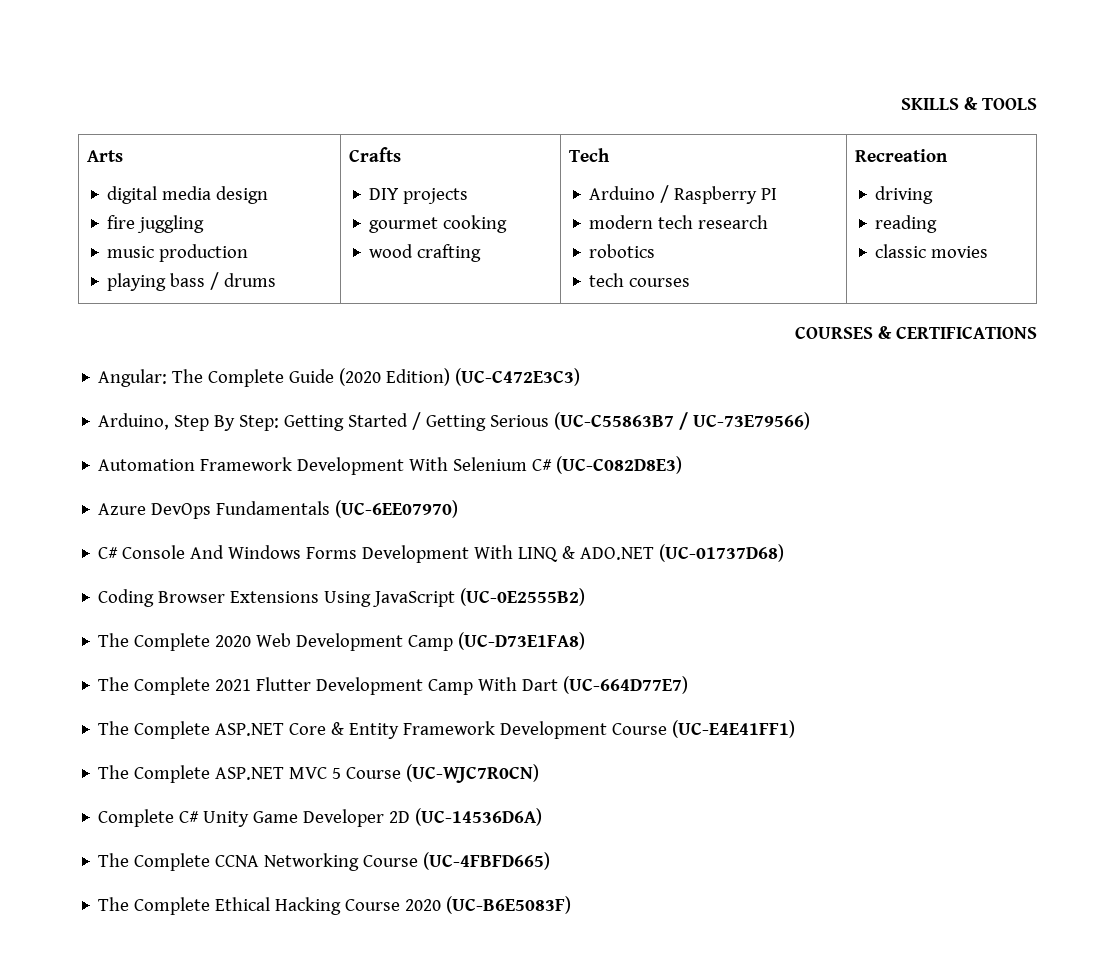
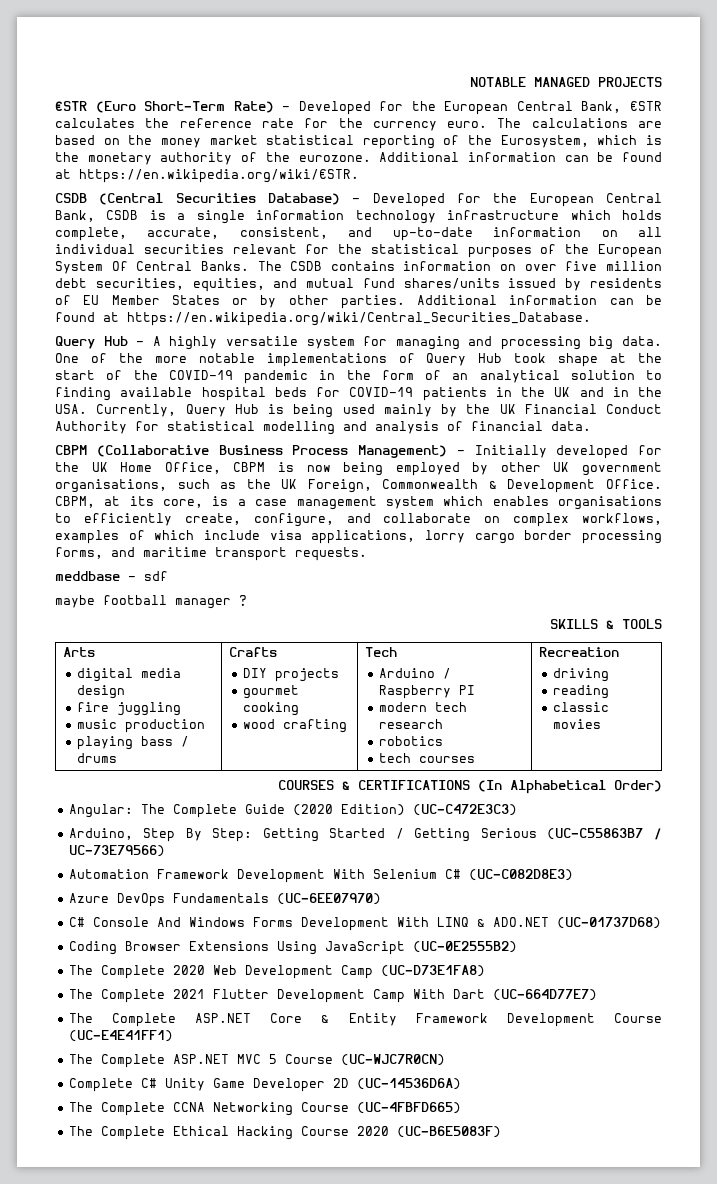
(901, 104) none -> [470,77,662,87] [55,101,662,115] [55,118,662,131] [55,135,662,149] [55,152,662,165] [55,169,359,183] [55,193,662,207] [55,210,662,224] [55,227,663,241] [55,244,662,258] [55,261,662,274] [55,278,662,292] [55,295,662,309] [55,312,591,326] [55,336,662,350] [55,353,662,367] [55,370,662,384] [55,387,662,401] [55,404,662,418] [55,421,591,435] [55,445,662,459] [55,462,662,476] [55,479,662,493] [55,496,662,510] [55,513,662,527] [55,530,662,544] [55,547,367,561] [55,571,168,581] [55,595,247,609] NOTABLE MANAGED PROJECTS // €STR (Euro Short-Term Rate) – Developed for the European Central Bank, €STR calculates the reference rate for the currency euro. The calculations are based on the money market statistical reporting of the Eurosystem, which is the monetary authority of the eurozone. Additional information can be found at https://en.wikipedia.org/wiki/€STR. // CSDB (Central Securities Database) – Developed for the European Central Bank, CSDB is a single information technology infrastructure which holds complete, accurate, consistent, and up-to-date information on all individual securities relevant for the statistical purposes of the European System Of Central Banks. The CSDB contains information on over five million debt securities, equities, and mutual fund shares/units issued by residents of EU Member States or by other parties. Additional information can be found at https://en.wikipedia.org/wiki/Central_Securities_Database. // Query Hub – A highly versatile system for managing and processing big data. One of the more notable implementations of Query Hub took shape at the start of the COVID-19 pandemic in the form of an analytical solution to finding available hospital beds for COVID-19 patients in the UK and in the USA. Currently, Query Hub is being used mainly by the UK Financial Conduct Authority for statistical modelling and analysis of financial data. // CBPM (Collaborative Business Process Management) – Initially developed for the UK Home Office, CBPM is now being employed by other UK government organisations, such as the UK Foreign, Commonwealth & Development Office. CBPM, at its core, is a case management system which enables organisations to efficiently create, configure, and collaborate on complex workflows, examples of which include visa applications, lorry cargo border processing forms, and maritime transport requests. // meddbase – sdf // maybe football manager ? //
(1037, 332) none -> [478,780,662,794] (In Alphabetical Order)

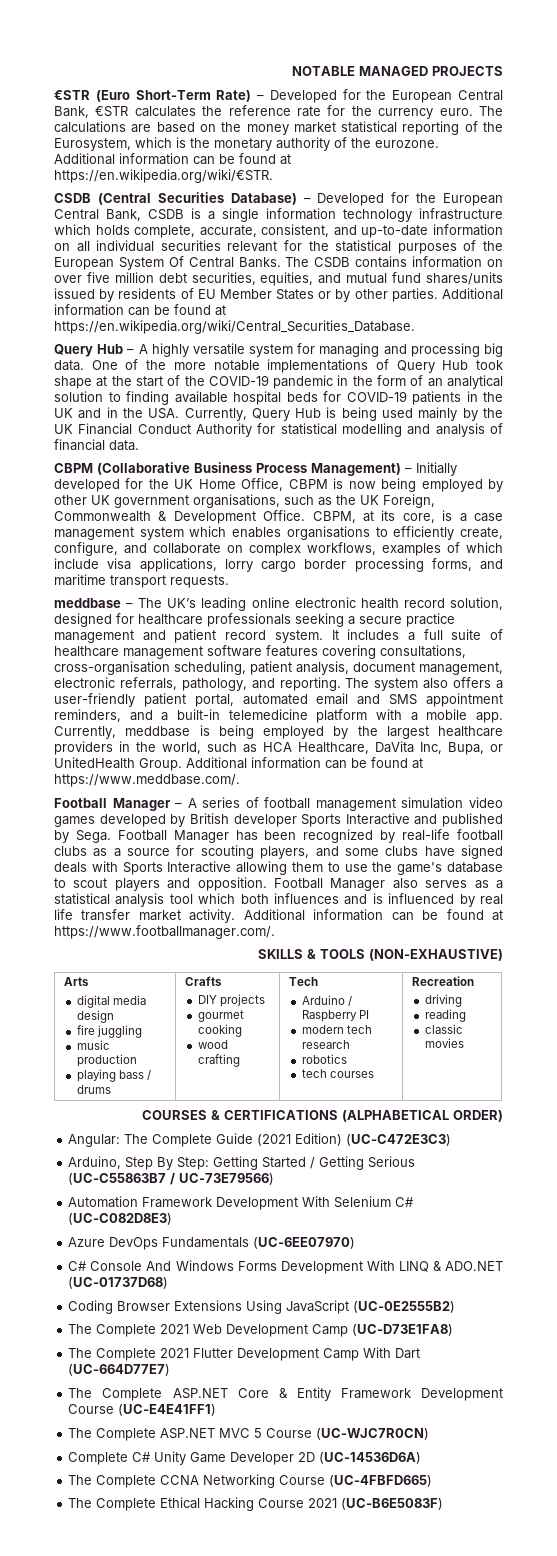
[144,571,168,581] [55,595,247,609] sdf // maybe football manager ? -> [138,597,503,611] [54,613,455,627] [54,629,503,643] [54,645,466,659] [54,661,503,675] [54,677,504,691] [54,693,503,707] [54,709,504,723] [54,725,503,739] [54,741,503,755] [54,757,423,771] [54,774,240,787] [54,797,503,811] [54,813,503,827] [54,829,504,843] [54,845,504,859] [54,861,504,875] [54,877,503,891] [54,893,503,907] [54,909,504,923] [54,925,275,939] The UK’s leading online electronic health record solution, designed for healthcare professionals seeking a secure practice management and patient record system. It includes a full suite of healthcare management software features covering consultations, cross-organisation scheduling, patient analysis, document management, electronic referrals, pathology, and reporting. The system also offers a user-friendly patient portal, automated email and SMS appointment reminders, and a built-in telemedicine platform with a mobile app. Currently, meddbase is being employed by the largest healthcare providers in the world, such as HCA Healthcare, DaVita Inc, Bupa, or UnitedHealth Group. Additional information can be found at https://www.meddbase.com/. // Football Manager – A series of football management simulation video games developed by British developer Sports Interactive and published by Sega. Football Manager has been recognized by real-life football clubs as a source for scouting players, and some clubs have signed deals with Sports Interactive allowing them to use the game's database to scout players and opposition. Football Manager also serves as a statistical analysis tool which both influences and is influenced by real life transfer market activity. Additional information can be found at https://www.footballmanager.com/.
(662, 624) none -> [369,949,503,961] (NON-EXHAUSTIVE)
[478,780,662,794] (In Alphabetical Order) -> [342,1110,503,1122] (ALPHABETICAL ORDER)
[292,804,333,816] (2020 -> [257,1134,292,1146] (2021
[172,965,205,975] 2020 -> [160,1324,190,1334] 2021
[356,1126,389,1136] 2020 -> [308,1498,338,1508] 2021

